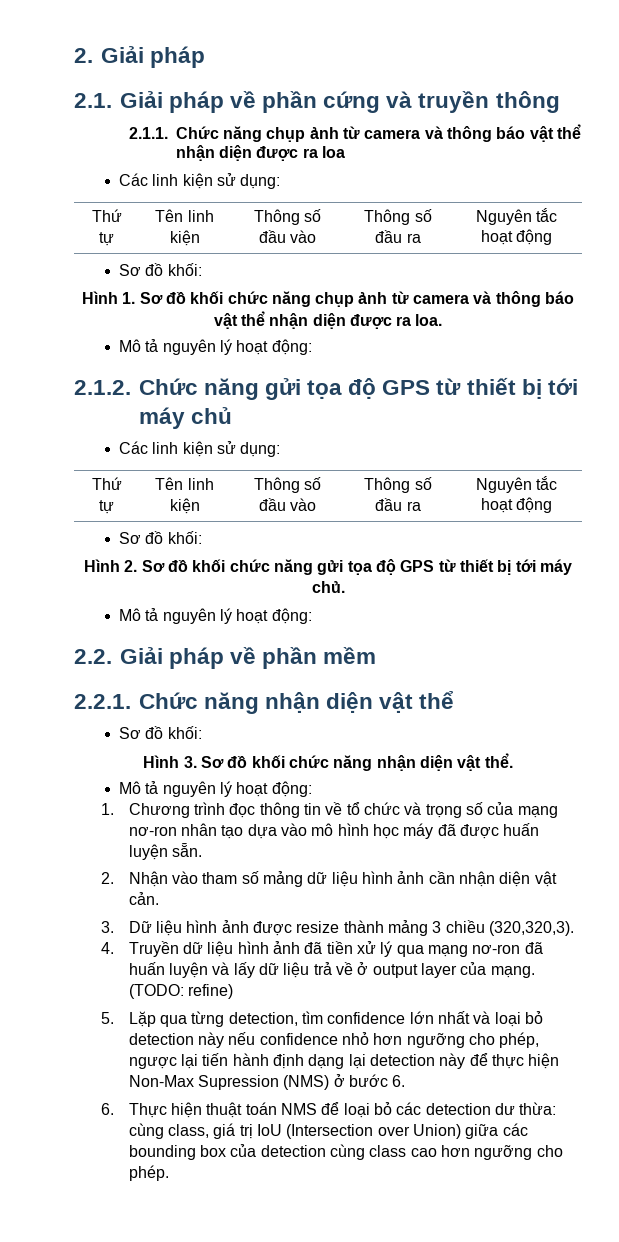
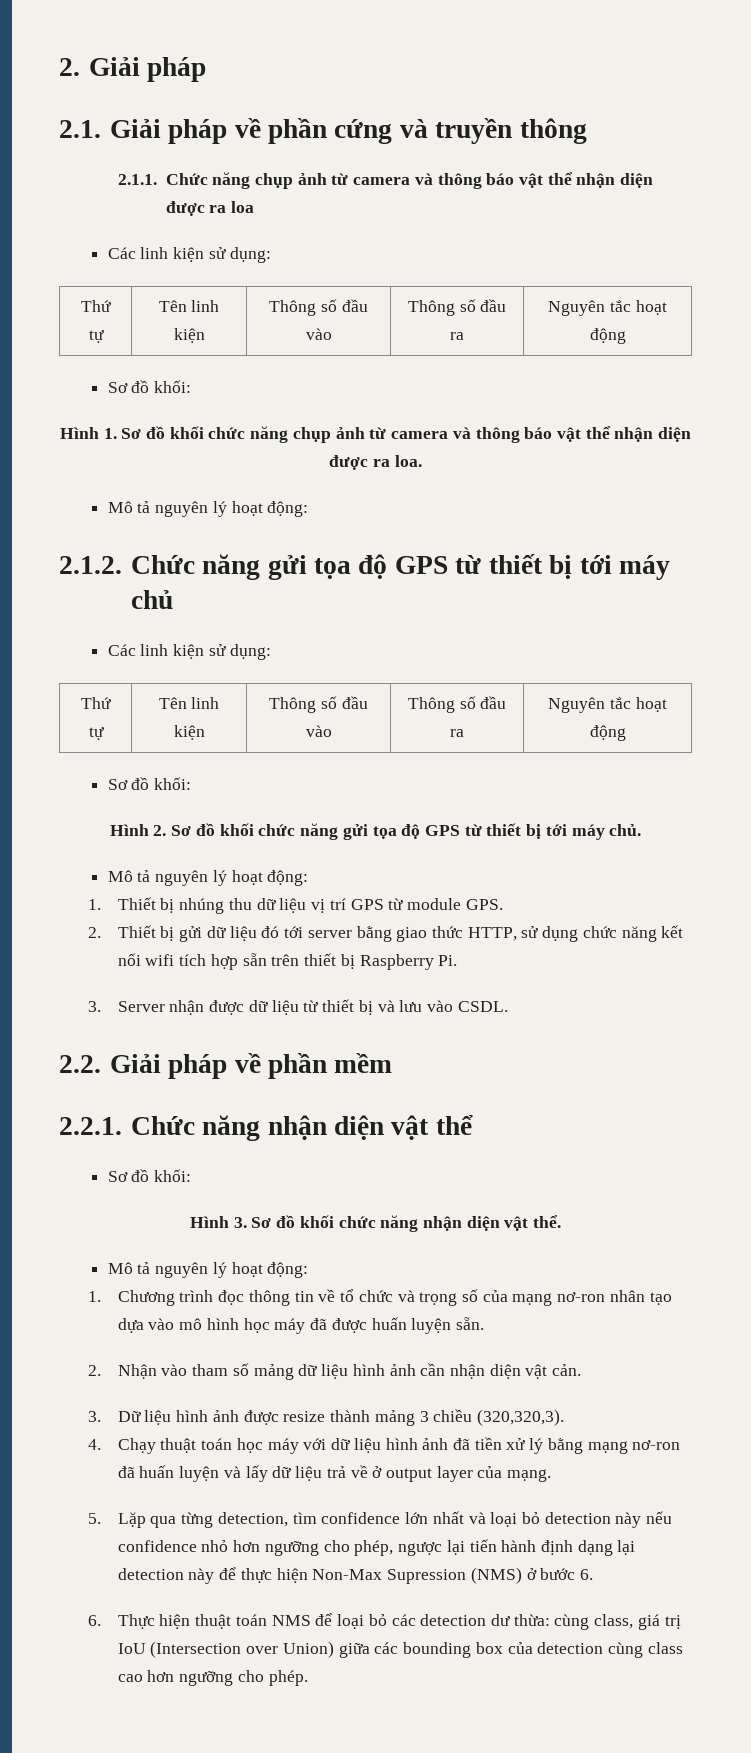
(312, 616) none -> [88,897,503,914] [88,925,684,942] [117,953,458,970] [88,999,508,1015] // 1. Thiết bị nhúng thu dữ liệu vị trí GPS từ module GPS. // 2. Thiết bị gửi dữ liệu đó tới server bằng giao thức HTTP, sử dụng chức năng kết nối wifi tích hợp sẵn trên thiết bị Raspberry Pi. // 3. Server nhận được dữ liệu từ thiết bị và lưu vào CSDL.
[128,941,179,957] Truyền -> [117,1438,327,1454] Chạy thuật toán học máy với
[396,945,424,957] qua -> [547,1438,583,1454] bằng
[128,984,234,999] (TODO: refine) -> (552, 1475) none

